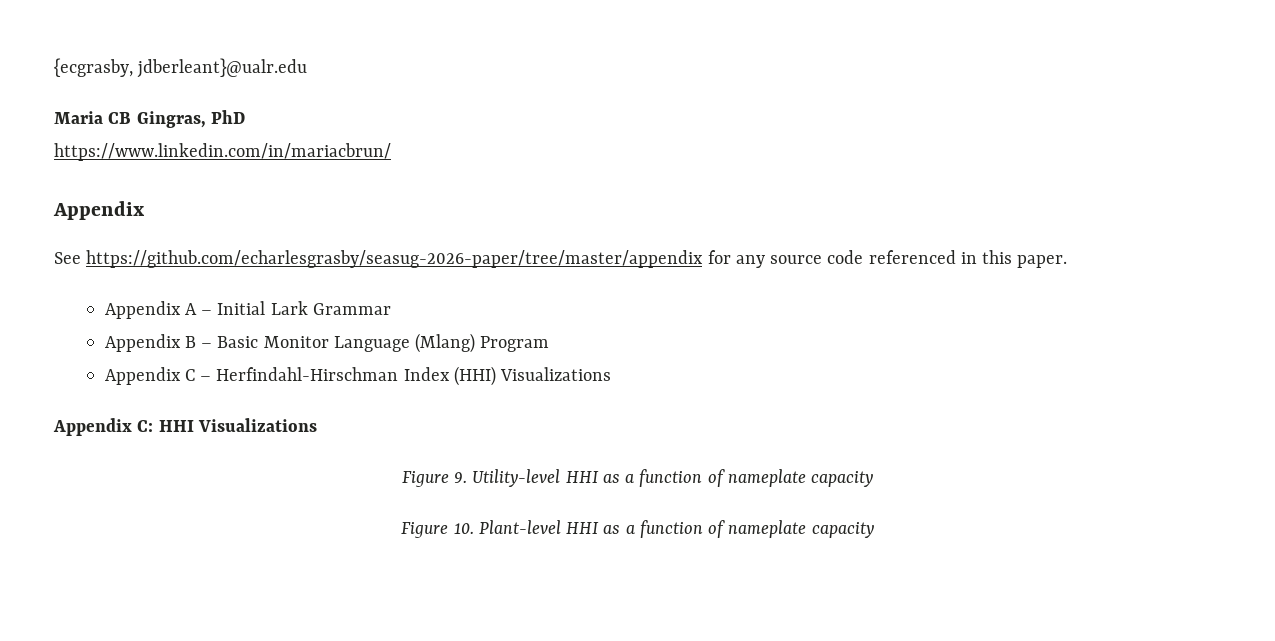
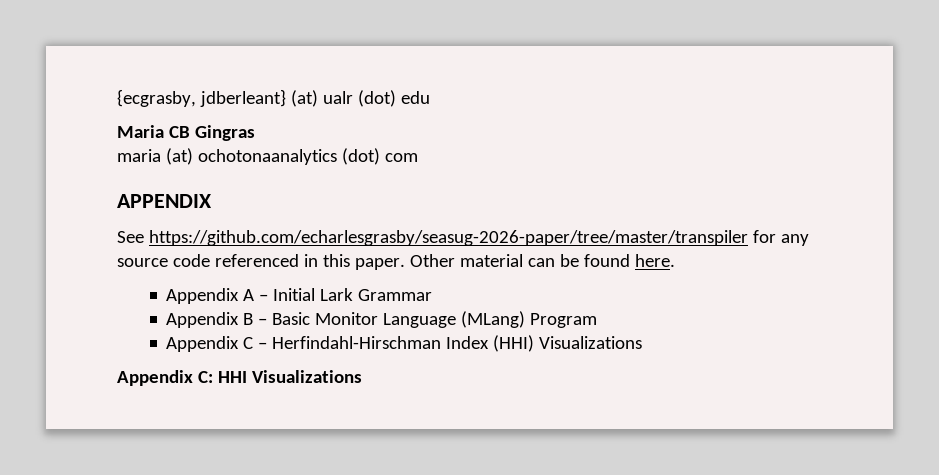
[137,58,308,78] [54,110,245,128] [54,143,391,161] [53,201,145,220] jdberleant}@ualr.edu // Maria CB Gingras, PhD // https://www.linkedin.com/in/mariacbrun/ // Appendix -> [199,89,430,107] [117,125,255,141] [117,148,418,165] [117,194,212,208] jdberleant} (at) ualr (dot) edu // Maria CB Gingras // maria (at) ochotonaanalytics (dot) com // APPENDIX
[86,250,704,268] https://github.com/echarlesgrasby/seasug-2026-paper/tree/master/appendix -> [148,230,748,246] https://github.com/echarlesgrasby/seasug-2026-paper/tree/master/transpiler
(1068, 261) none -> [409,254,675,267] Other material can be found here.
[415,333,476,353] (Mlang) -> [461,311,526,328] (MLang)
[401,469,874,487] [401,520,874,538] // Figure 9. Utility-level HHI as a function of nameplate capacity // Figure 10. Plant-level HHI as a function of nameplate capacity -> (362, 376) none

